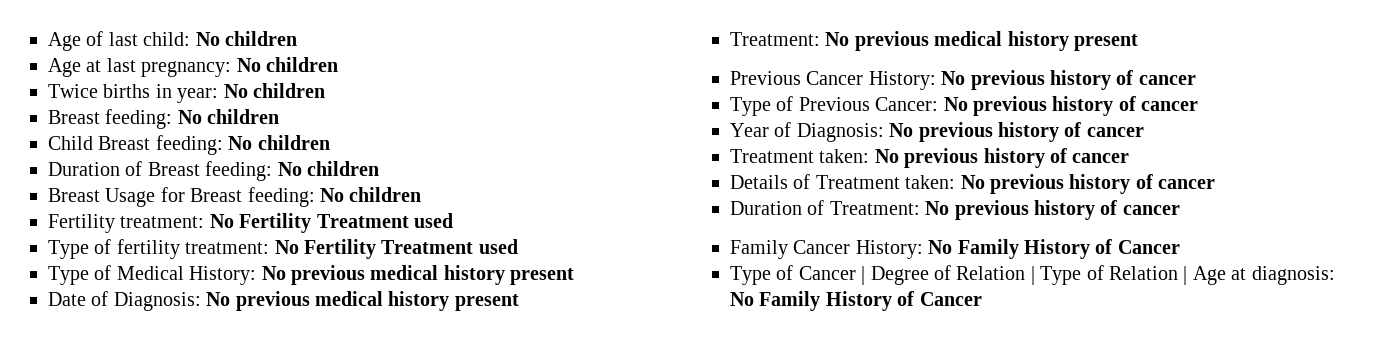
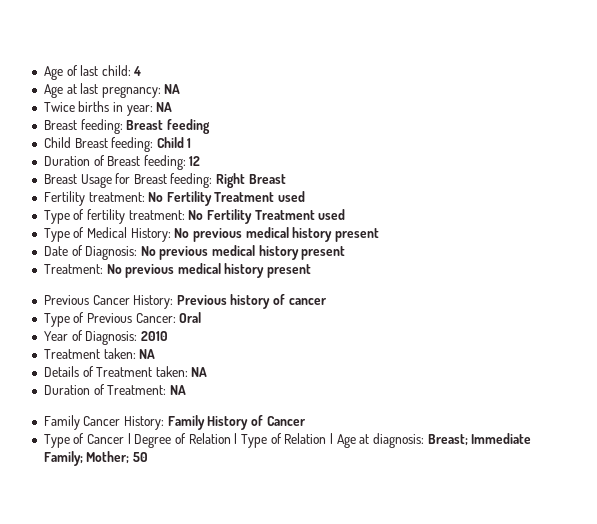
[195,31,297,46] No children -> [133,66,142,76] 4
[236,57,338,72] No children -> [164,84,181,94] NA
[223,83,325,98] [48,109,280,129] No children // Breast feeding: No children -> [156,102,173,112] [43,119,210,134] NA // Breast feeding: Breast feeding
[228,135,330,150] No children -> [156,137,192,148] Child 1
[277,161,379,176] No children -> [189,156,201,166] 12
[320,187,422,202] No children -> [216,173,286,188] Right Breast
[941,70,1045,90] No previous -> [176,295,227,305] Previous
[943,96,1199,116] [730,122,1144,142] [730,148,1130,168] [730,174,1216,194] [730,200,1180,220] No previous history of cancer // Year of Diagnosis: No previous history of cancer // Treatment taken: No previous history of cancer // Details of Treatment taken: No previous history of cancer // Duration of Treatment: No previous history of cancer -> [179,312,202,323] [43,330,168,345] [43,348,156,359] [43,366,208,377] [43,384,186,395] Oral // Year of Diagnosis: 2010 // Treatment taken: NA // Details of Treatment taken: NA // Duration of Treatment: NA
[928,240,953,254] No -> (165, 423) none
[730,291,982,311] No Family History of Cancer -> [427,433,532,446] [43,451,149,466] Breast; Immediate Family; Mother; 50

